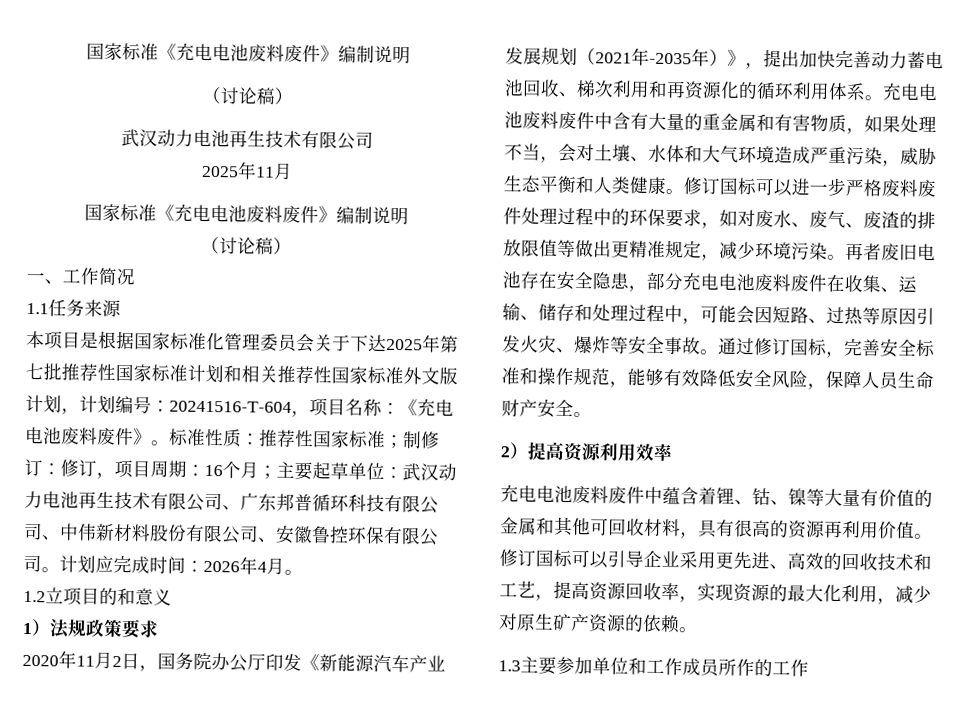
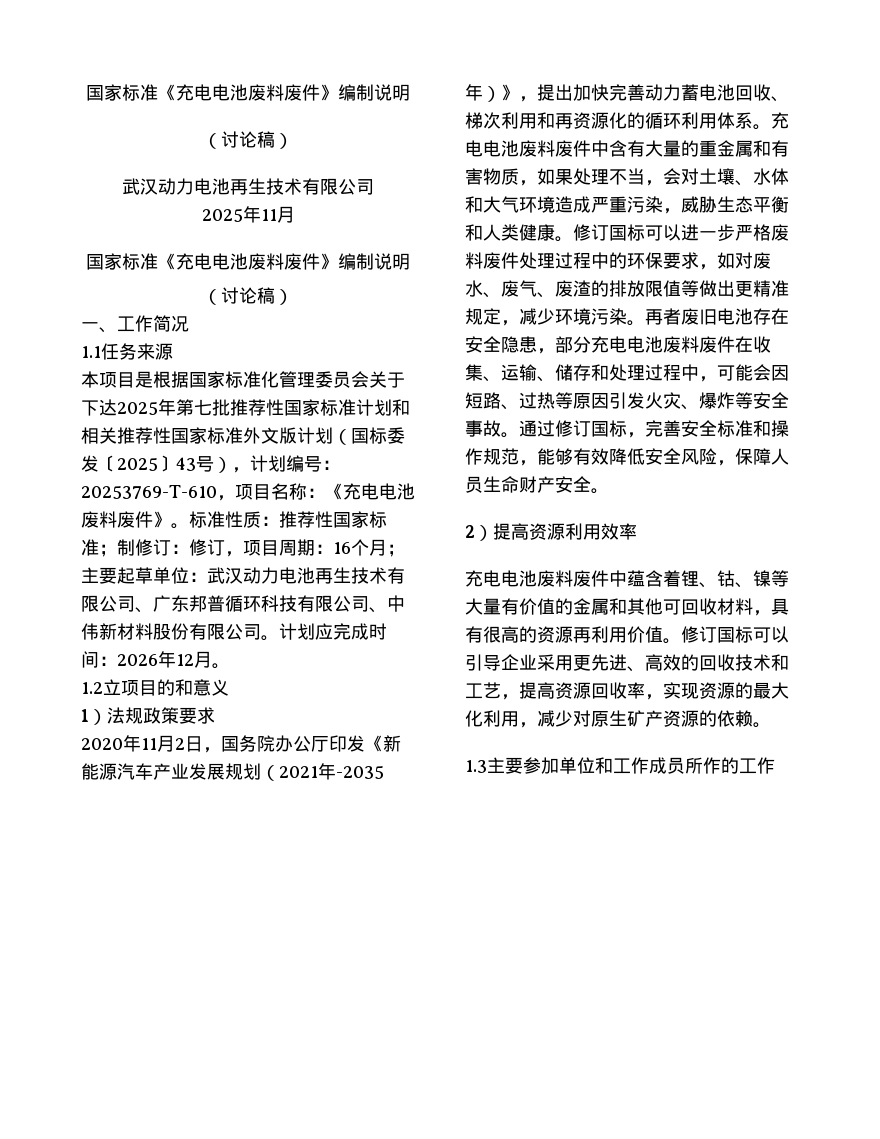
(62, 404) none -> [333,427,405,445] [81,455,232,473] （国标委发〔2025〕43号）
[169,400,292,413] 20241516-T-604 -> [81,485,217,499] 20253769-T-610
[257,524,439,546] [23,554,42,573] 、安徽鲁控环保有限公司 -> (261, 632) none
[257,561,267,573] 4 -> [176,654,194,666] 12

